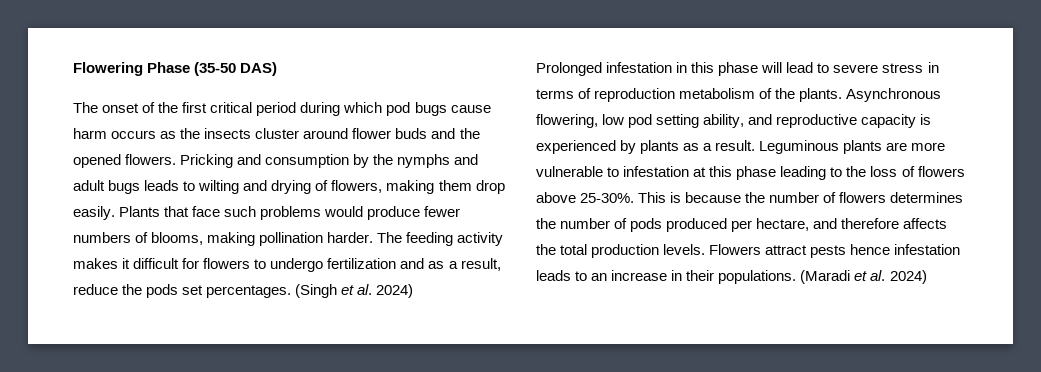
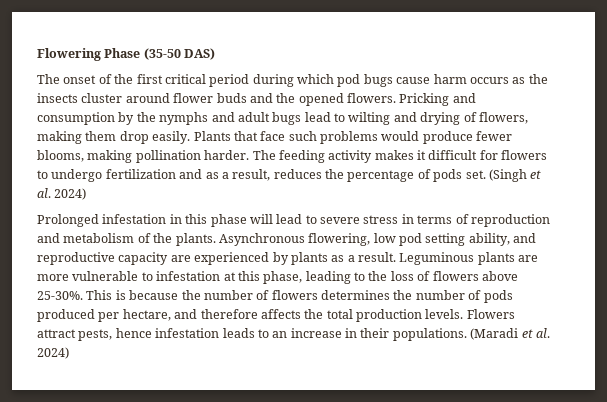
[144,180,180,191] leads -> [304,112,331,122] lead
[73,232,149,243] numbers of -> (513, 136) none
[73,284,292,298] reduce the pods set percentages. -> [273,169,486,182] reduces the percentage of pods set.
(676, 95) none -> [37,233,60,243] and
[920,114,932,125] is -> [170,255,191,262] are
[736,166,777,180] phase -> [263,271,303,284] phase,
[810,245,847,258] pests -> [78,329,113,341] pests,

